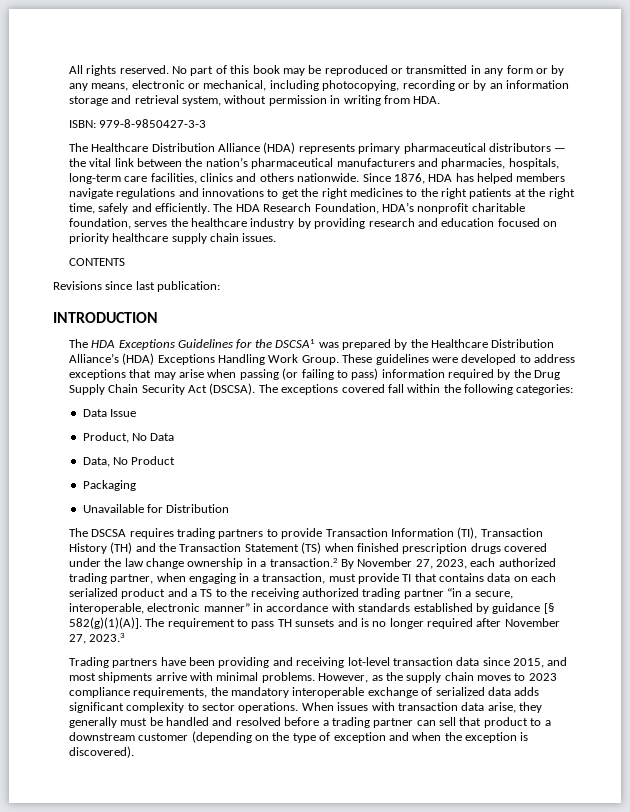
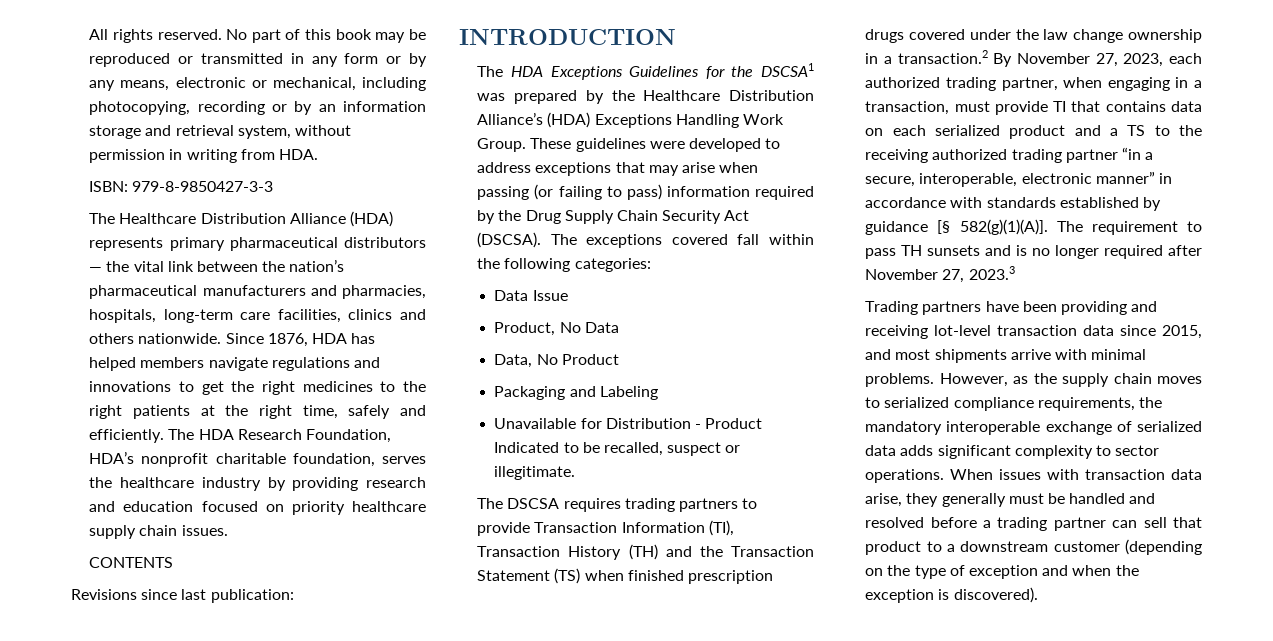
(136, 485) none -> [569,386,658,400] and Labeling
(230, 508) none -> [694,418,763,429] [494,442,741,456] [494,466,576,480] - Product Indicated to be recalled, suspect or illegitimate.
[528,673,557,681] 2023 -> [884,397,950,408] serialized

